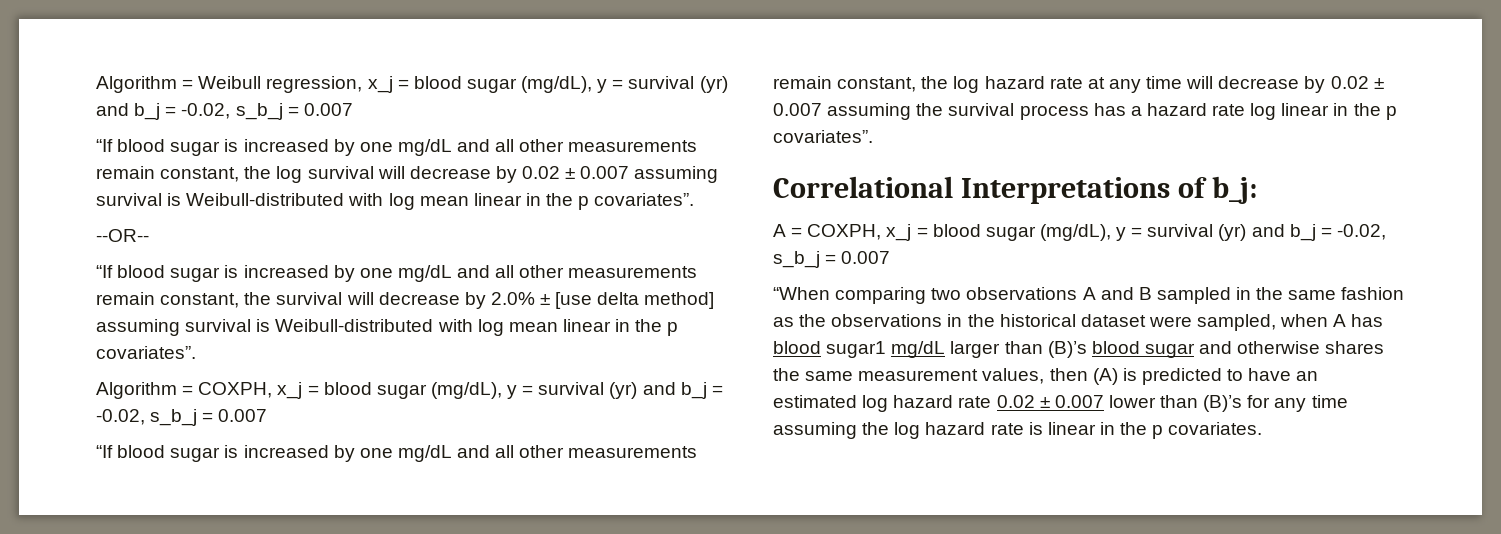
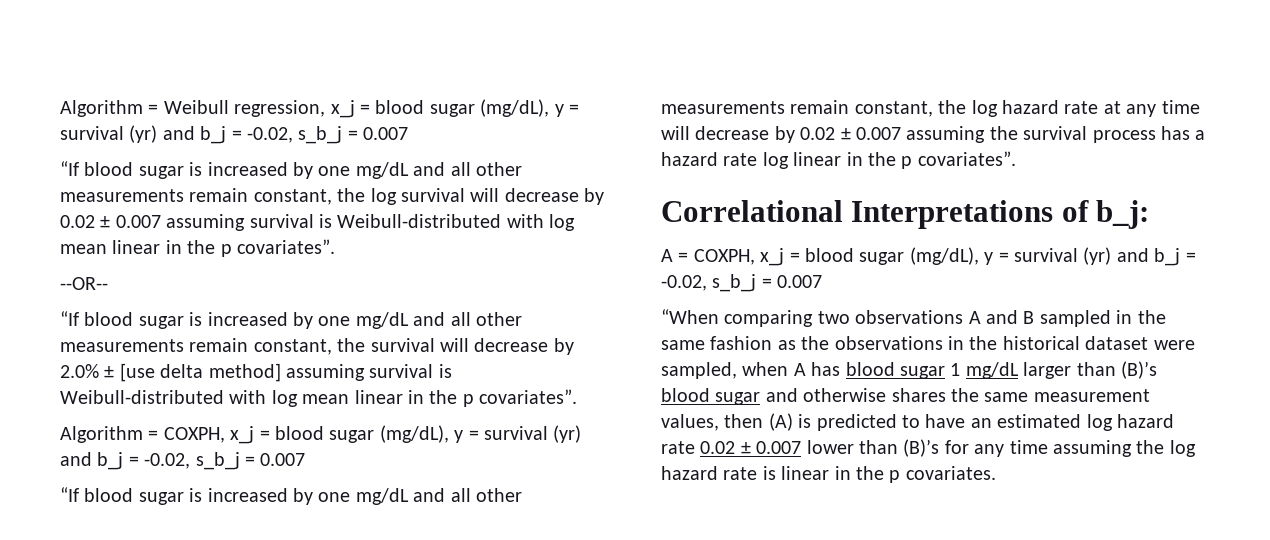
[826,341,887,358] sugar1 -> [900,363,961,379] sugar 1

